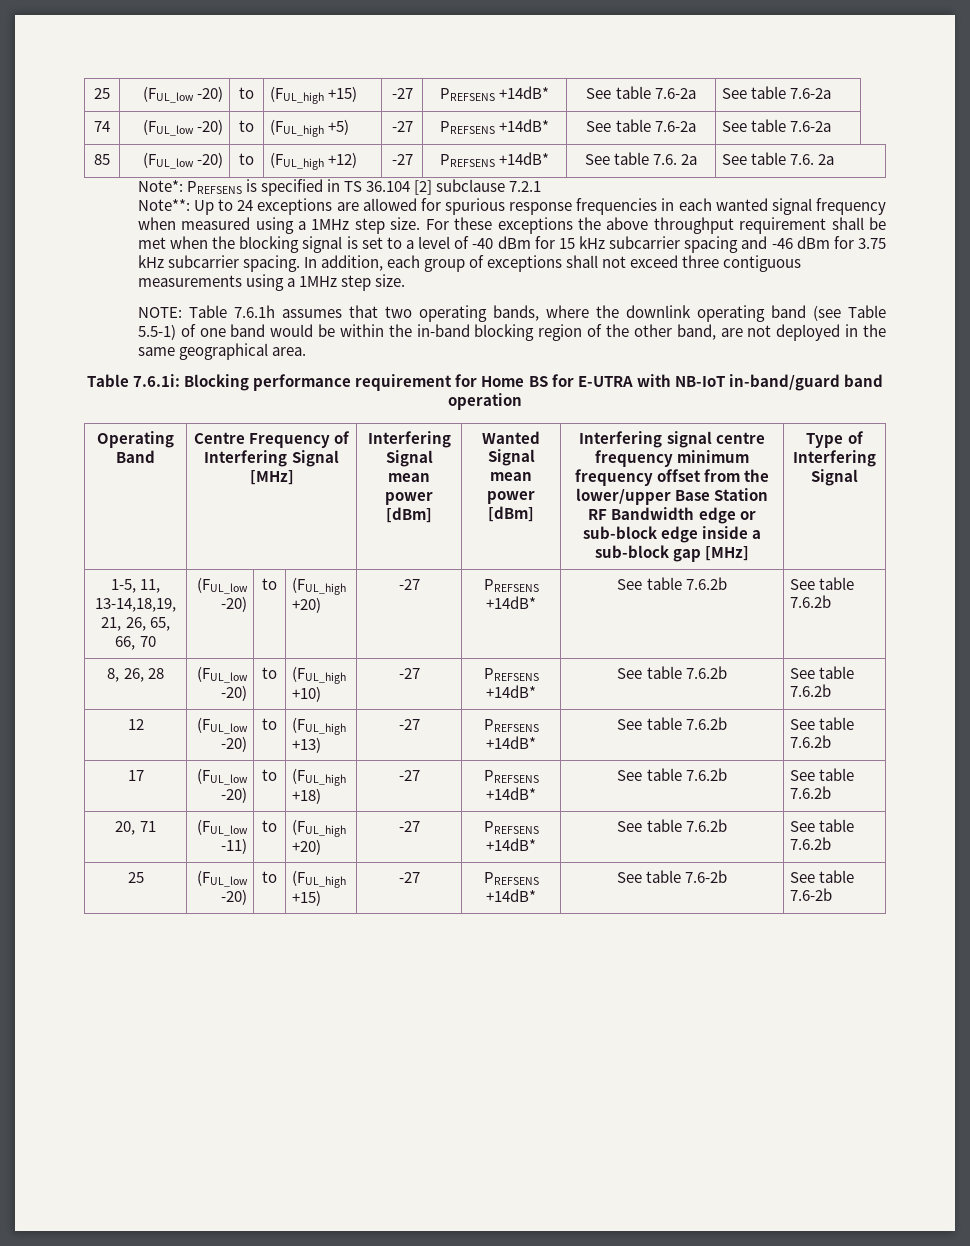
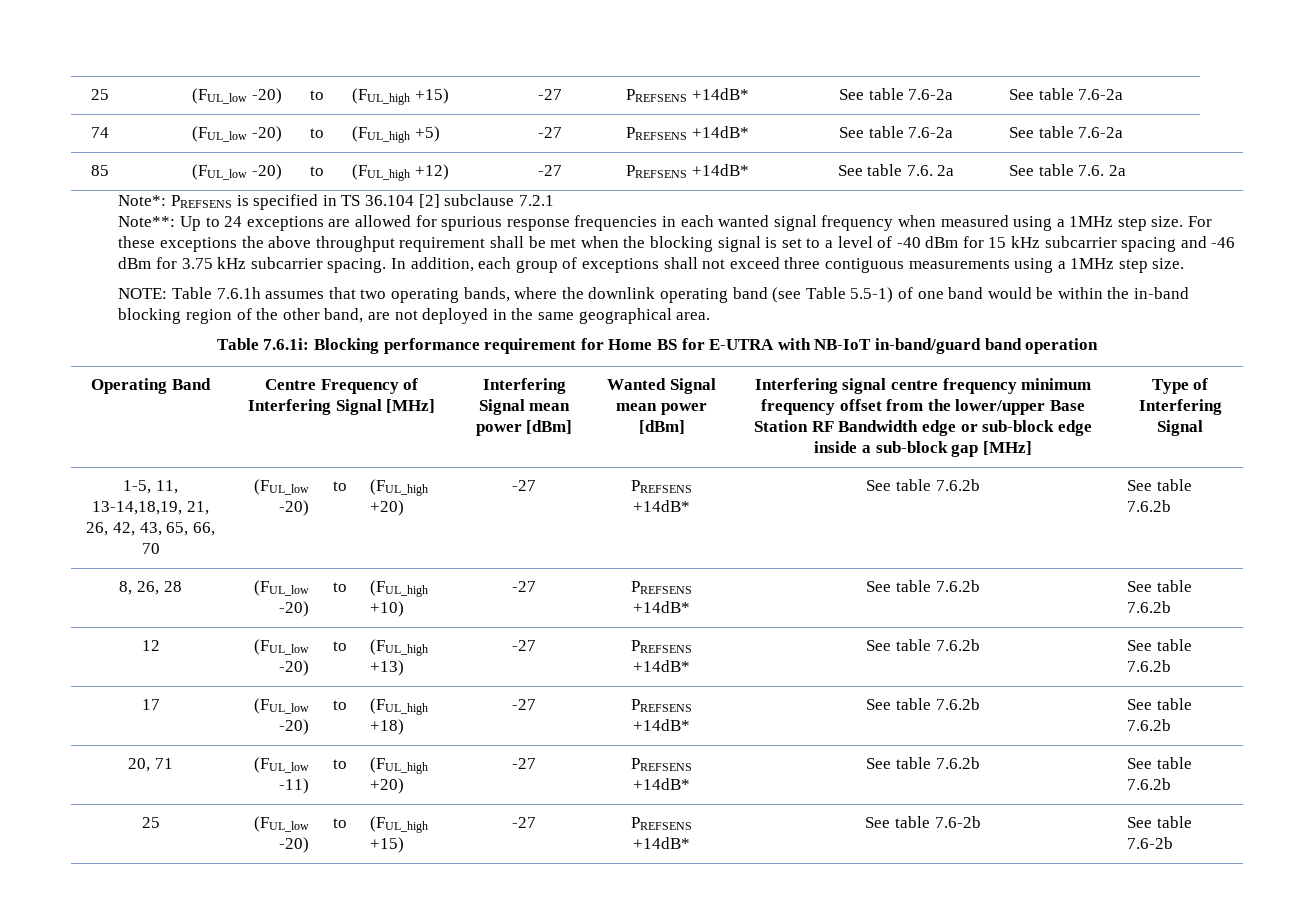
(146, 624) none -> [112,522,162,536] 42, 43,

